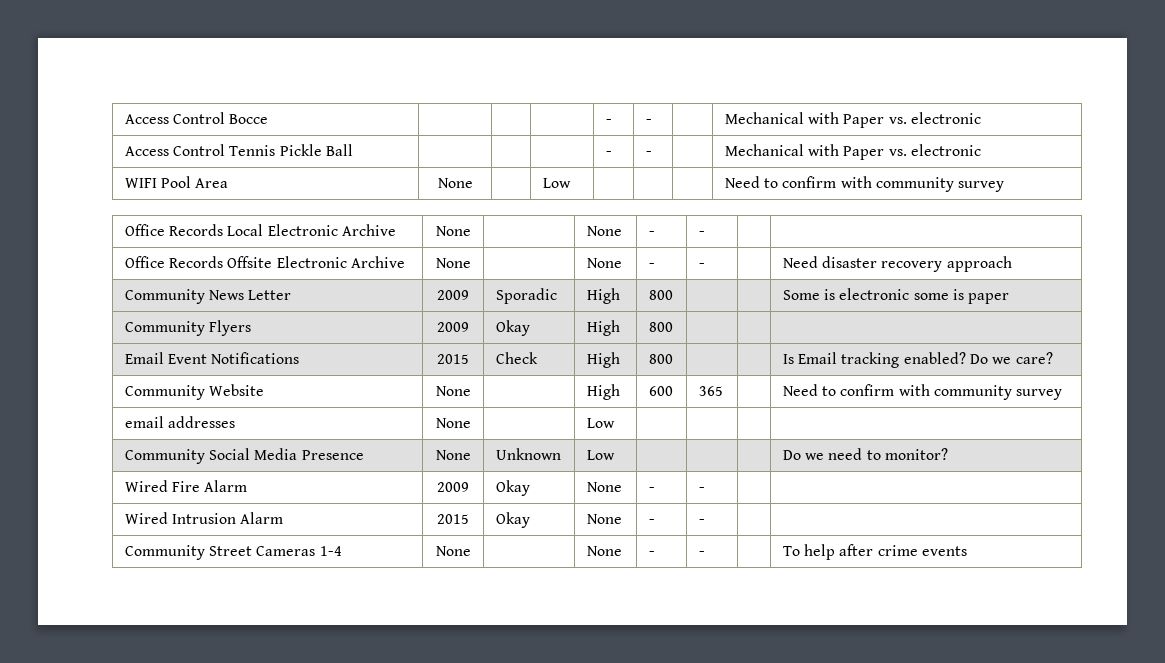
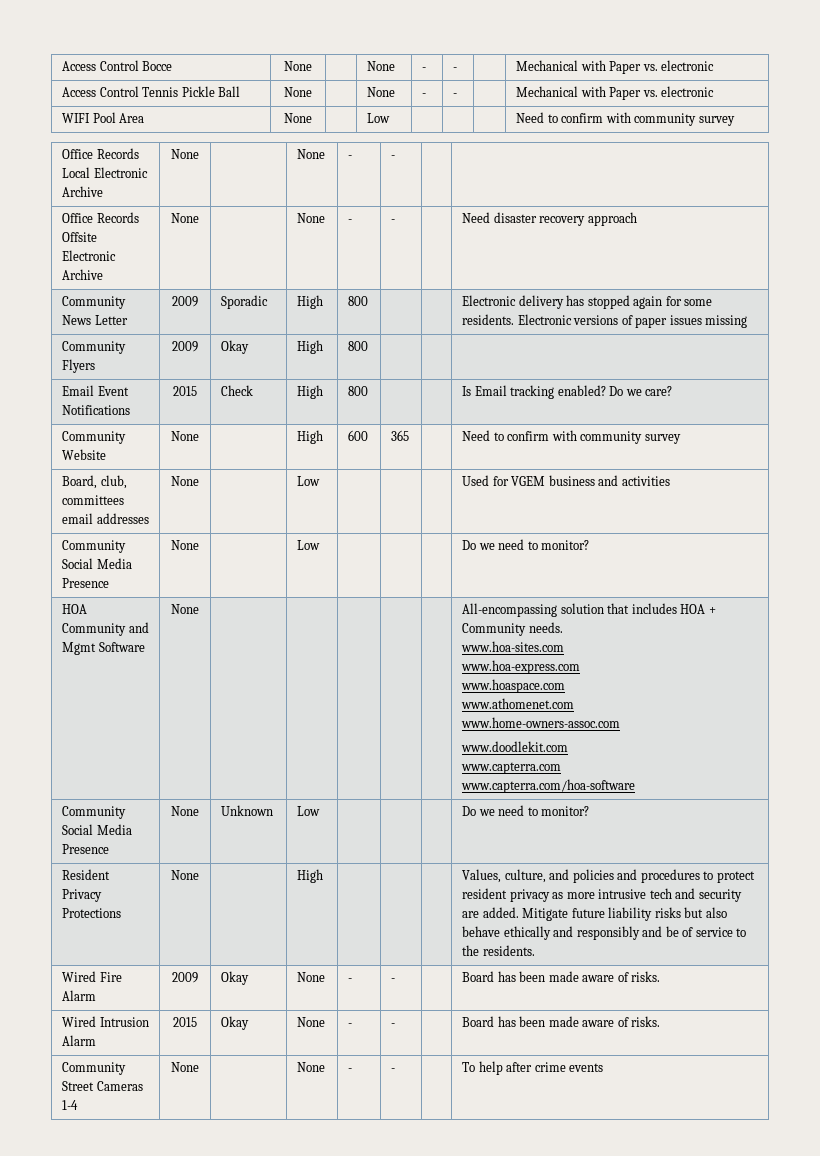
(269, 119) | | -> [284,61,312,71] [367,61,396,71] None | | None
(353, 150) | | -> [284,87,312,97] [367,87,396,97] None | | None
[782,288,964,300] Some is electronic some is -> [462,295,713,309] [462,314,633,325] Electronic delivery has stopped again for some residents. Electronic versions of
(1010, 298) none -> [669,315,748,328] issues missing
(1063, 394) none -> [62,475,127,489] [62,495,125,505] Board, club, committees
(615, 423) none -> [462,475,670,486] [62,540,127,553] [62,558,132,569] [62,578,110,588] [171,540,199,550] [297,540,321,550] [462,539,590,550] [62,604,88,614] [62,622,149,636] [62,642,145,655] [171,604,199,614] [462,603,716,617] [462,622,563,636] [461,641,565,652] [461,660,581,674] [461,679,566,693] [461,698,575,709] [461,717,621,728] [461,741,569,752] [461,762,562,774] [461,779,636,793] Used for VGEM business and activities // Community Social Media Presence | None | | Low | | | | Do we need to monitor? // HOA Community and Mgmt Software | None | | | | | | All-encompassing solution that includes HOA + Community needs. // www.hoa-sites.com // www.hoa-express.com // www.hoaspace.com // www.athomenet.com // www.home-owners-assoc.com // www.doodlekit.com // www.capterra.com // www.capterra.com/hoa-software
(948, 454) none -> [62,869,111,880] [62,889,103,902] [62,908,122,918] [171,870,199,880] [297,869,324,883] [462,869,755,883] [462,888,742,902] [462,907,727,921] [462,926,747,940] [462,945,535,956] // Resident Privacy Protections | None | | High | | | | Values, culture, and policies and procedures to protect resident privacy as more intrusive tech and security are added. Mitigate future liability risks but also behave ethically and responsibly and be of service to the residents.
(705, 489) none -> [462,971,661,982] Board has been made aware of risks.
(705, 521) none -> [462,1016,661,1027] Board has been made aware of risks.

